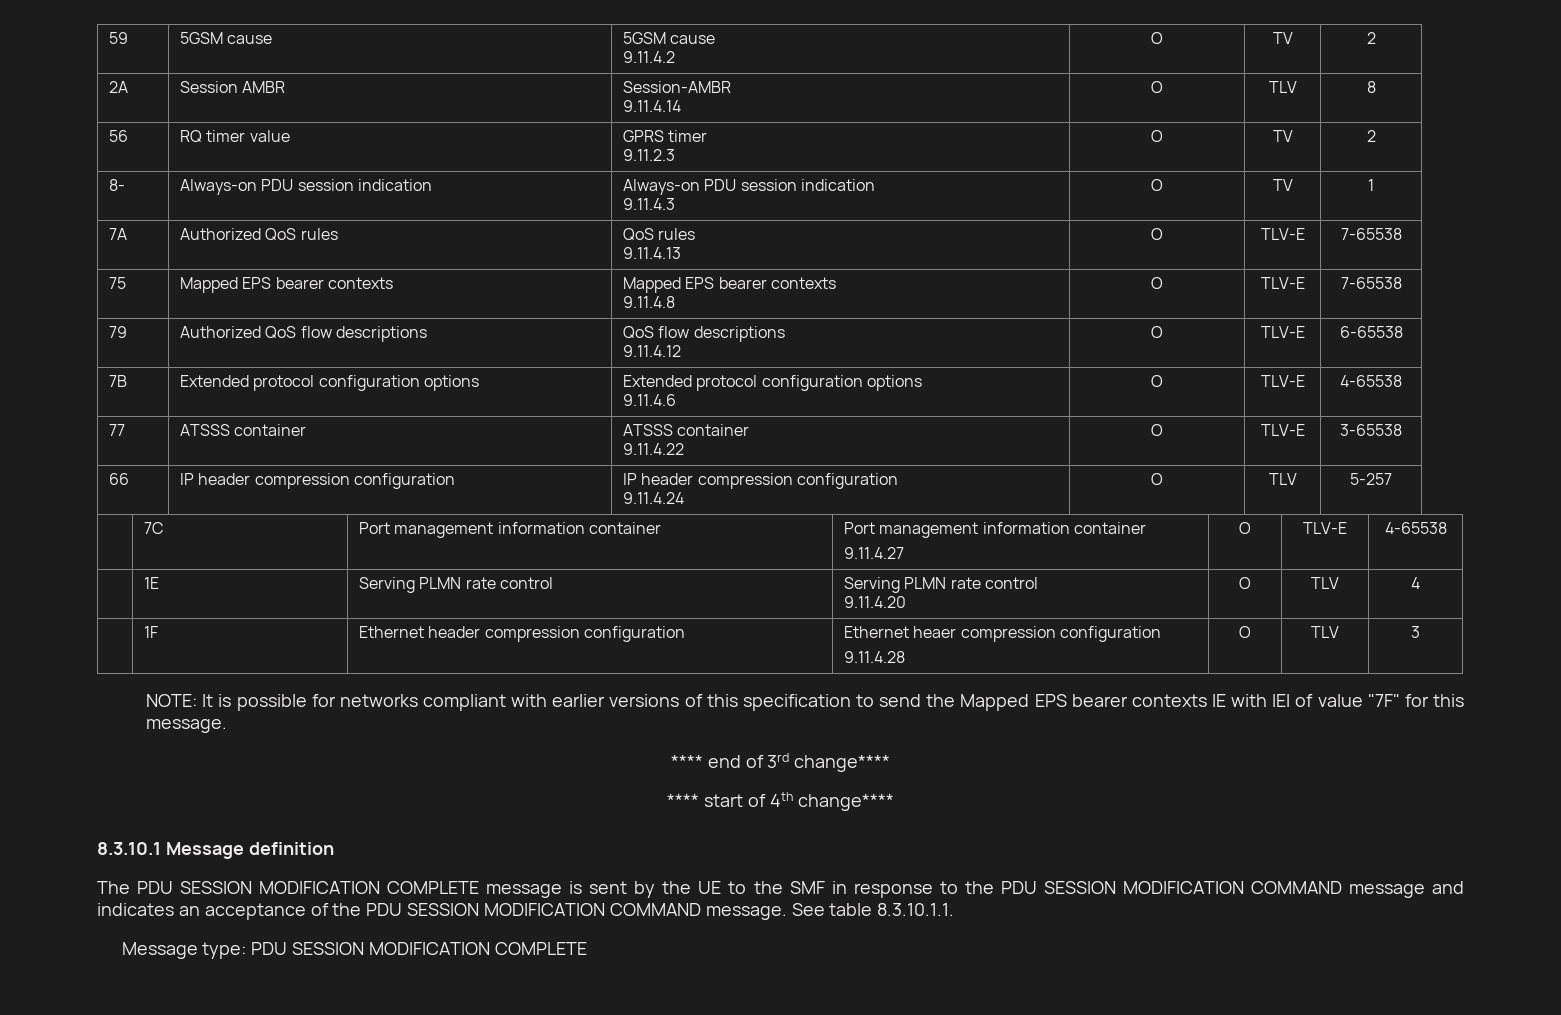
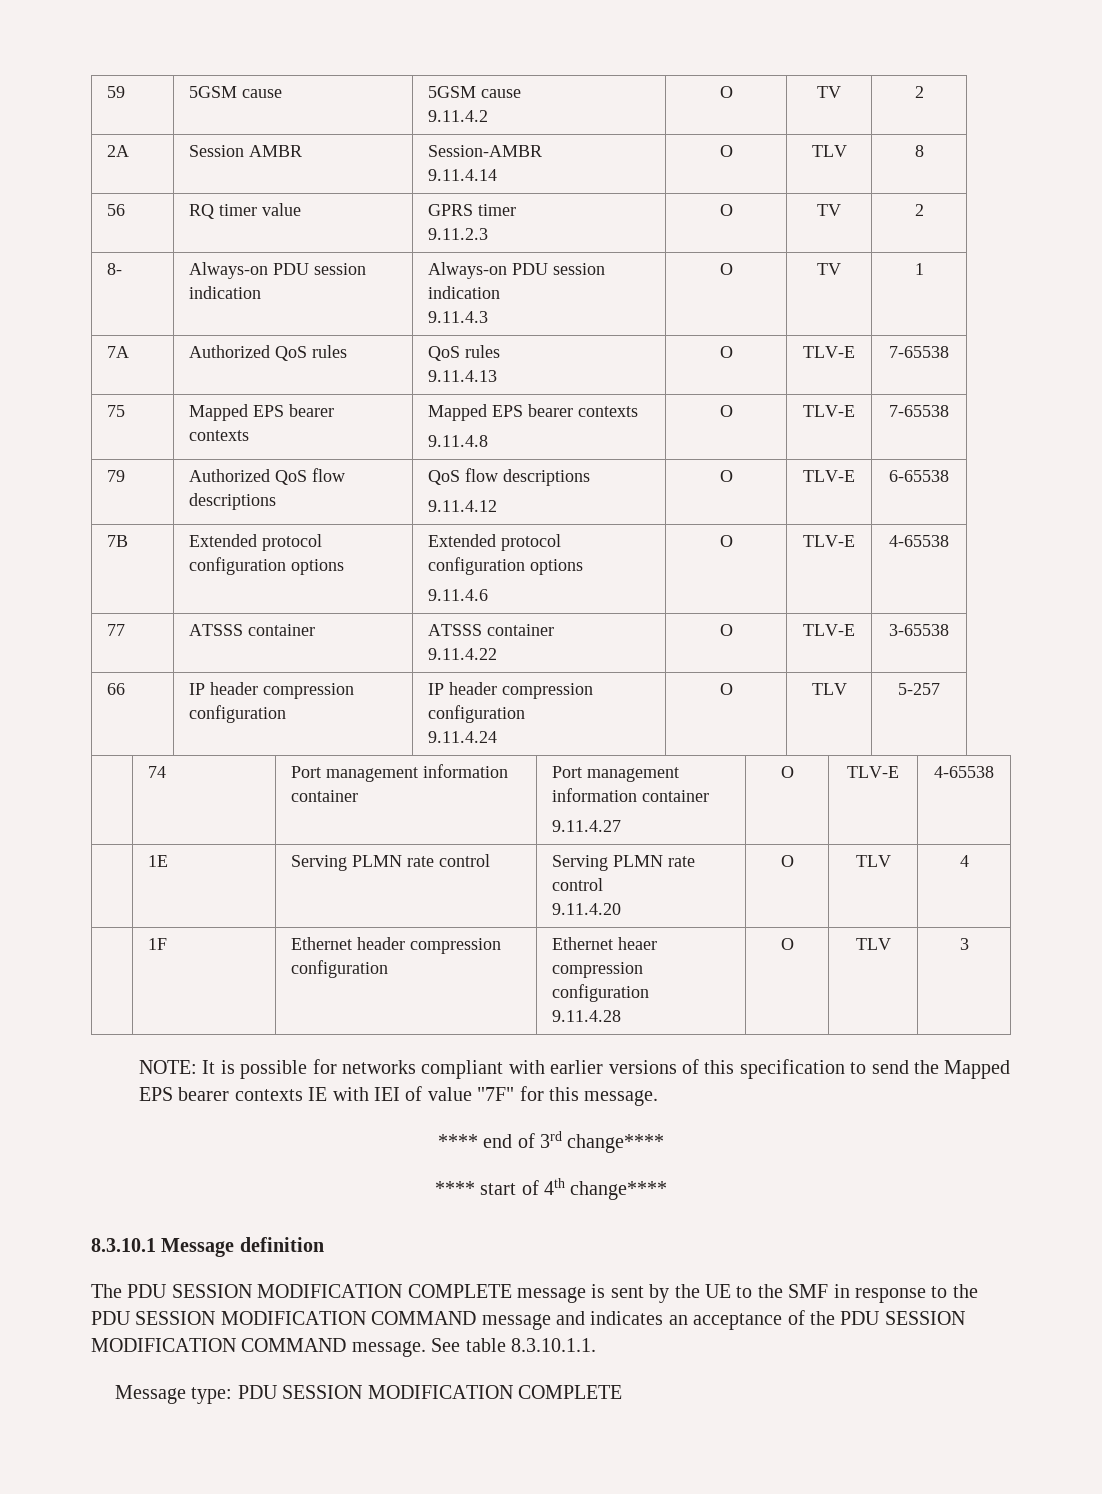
[144,522,164,534] 7C -> [147,766,166,778] 74

